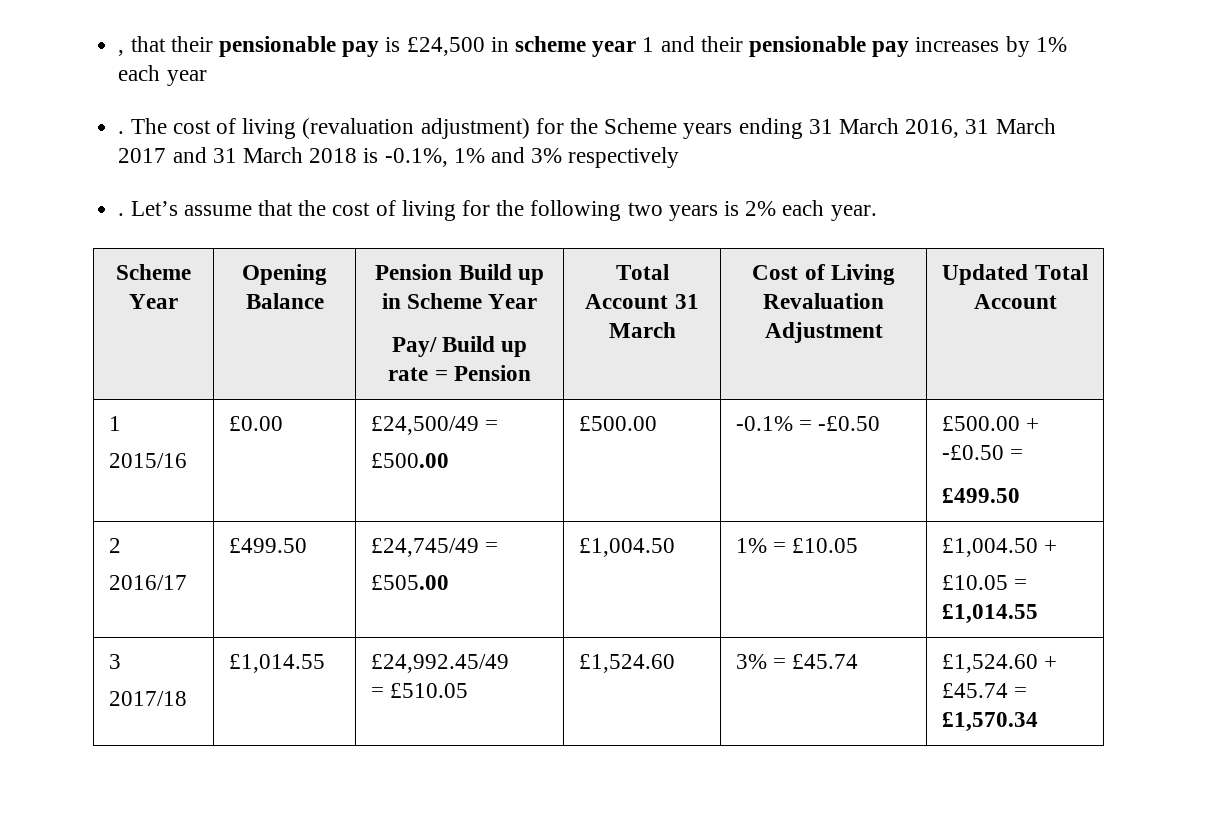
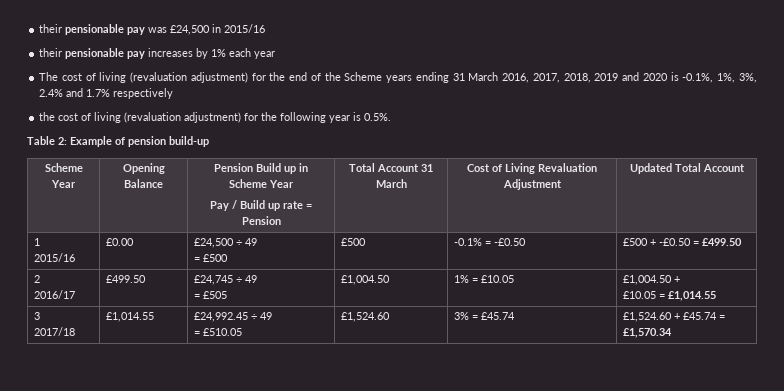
[118,36,401,57] , that their pensionable pay is -> [39,24,168,35] their pensionable pay was
[514,36,695,57] scheme year 1 and -> [224,24,266,33] 2015/16 //
[118,131,125,134] . -> (276, 55) none
(598, 126) none -> [289,72,341,81] end of the
[965,118,1056,134] [118,147,680,168] [118,200,293,216] 31 March 2017 and 31 March 2018 is -0.1%, 1% and 3% respectively // . Let’s assume that -> [532,72,757,83] [39,88,174,99] 2017, 2018, 2019 and 2020 is -0.1%, 1%, 3%, 2.4% and 1.7% respectively //
(456, 210) none -> [124,112,242,123] (revaluation adjustment)
[627,200,877,221] two years is 2% each year. -> [329,112,392,123] [27,136,209,147] year is 0.5%. // Table 2: Example of pension build-up
[391,337,437,357] Pay/ -> [210,200,237,211] Pay /
[370,416,498,435] [370,453,449,468] [578,416,657,431] £24,500/49 = // £500.00 | £500.00 -> [193,238,257,248] [193,254,228,262] [340,238,366,246] £24,500 ÷ 49 // = £500 | £500
[941,416,1020,431] £500.00 -> [622,238,648,246] £500
(1023, 454) // -> (699, 243) none
[370,538,498,557] [370,575,449,590] £24,745/49 = // £505.00 -> [193,275,257,285] [193,291,227,299] £24,745 ÷ 49 // = £505
[370,654,509,673] £24,992.45/49 -> [193,312,272,322] £24,992.45 ÷ 49

